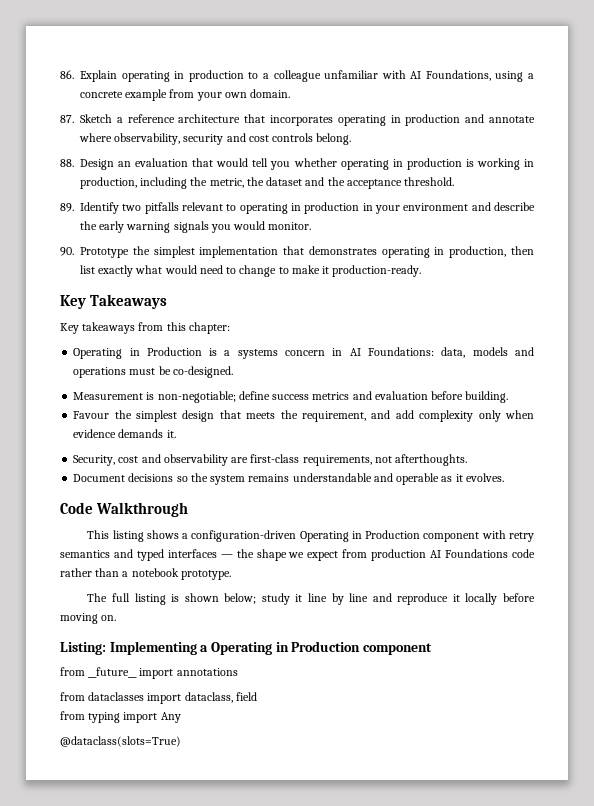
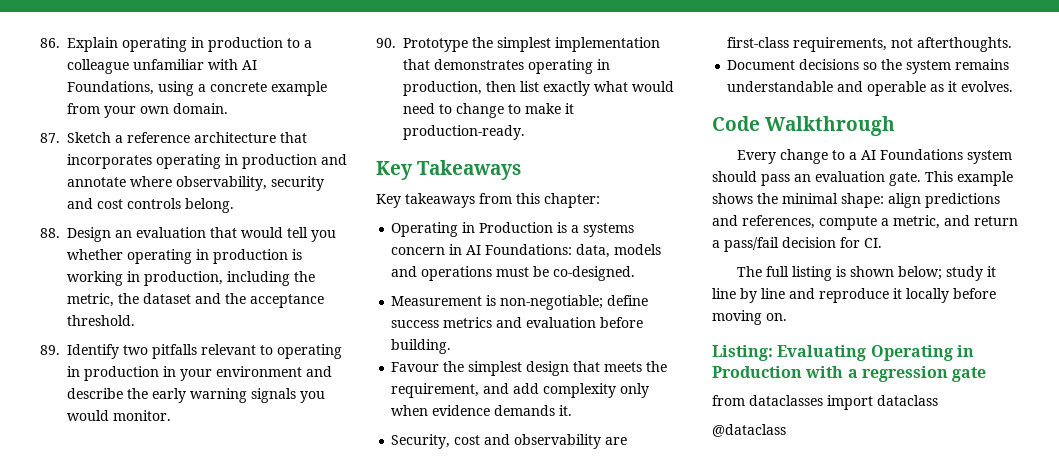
[87,530,534,542] [60,549,535,561] [60,568,231,580] This listing shows a configuration-driven Operating in Production component with retry semantics and typed interfaces — the shape we expect from production AI Foundations code rather than a notebook prototype. -> [736,149,1012,164] [712,171,1013,186] [712,193,1000,208] [712,215,1018,230] [712,237,882,252] Every change to a AI Foundations system should pass an evaluation gate. This example shows the minimal shape: align predictions and references, compute a metric, and return a pass/fail decision for CI.
[109,641,432,655] [60,667,238,679] [60,692,257,704] [60,711,181,723] [60,736,181,747] Implementing a Operating in Production component // from __future__ import annotations // from dataclasses import dataclass, field // from typing import Any // @dataclass(slots=True) -> [777,345,974,361] [712,366,987,382] [712,395,938,410] [712,424,786,437] Evaluating Operating in Production with a regression gate // from dataclasses import dataclass // @dataclass

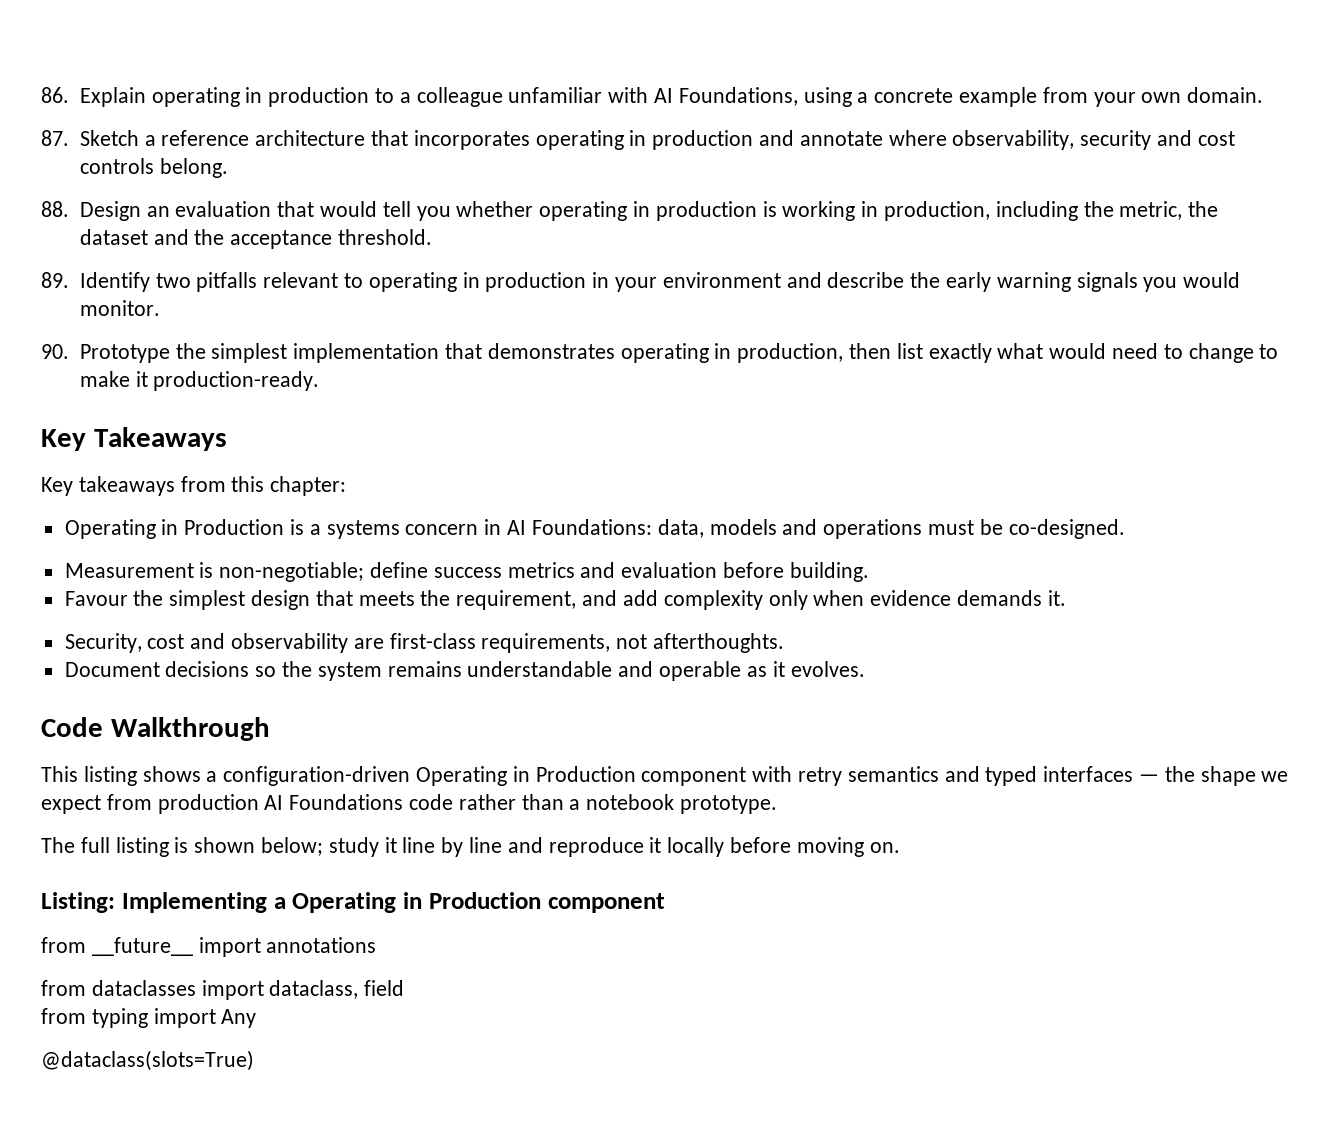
[736,149,1012,164] [712,171,1013,186] [712,193,1000,208] [712,215,1018,230] [712,237,882,252] Every change to a AI Foundations system should pass an evaluation gate. This example shows the minimal shape: align predictions and references, compute a metric, and return a pass/fail decision for CI. -> [41,766,1289,786] [41,794,778,814] This listing shows a configuration-driven Operating in Production component with retry semantics and typed interfaces — the shape we expect from production AI Foundations code rather than a notebook prototype.
[777,345,974,361] [712,366,987,382] [712,395,938,410] [712,424,786,437] Evaluating Operating in Production with a regression gate // from dataclasses import dataclass // @dataclass -> [121,892,665,913] [41,937,377,957] [41,980,405,1000] [41,1008,257,1028] [41,1050,254,1071] Implementing a Operating in Production component // from __future__ import annotations // from dataclasses import dataclass, field // from typing import Any // @dataclass(slots=True)

